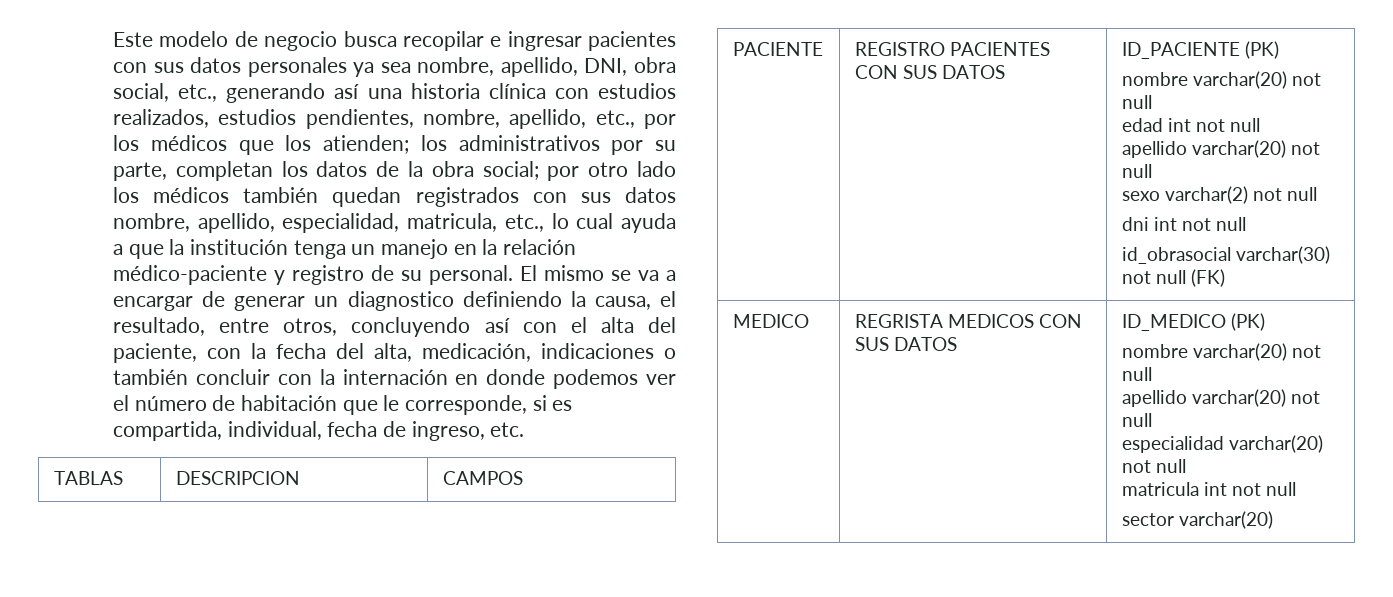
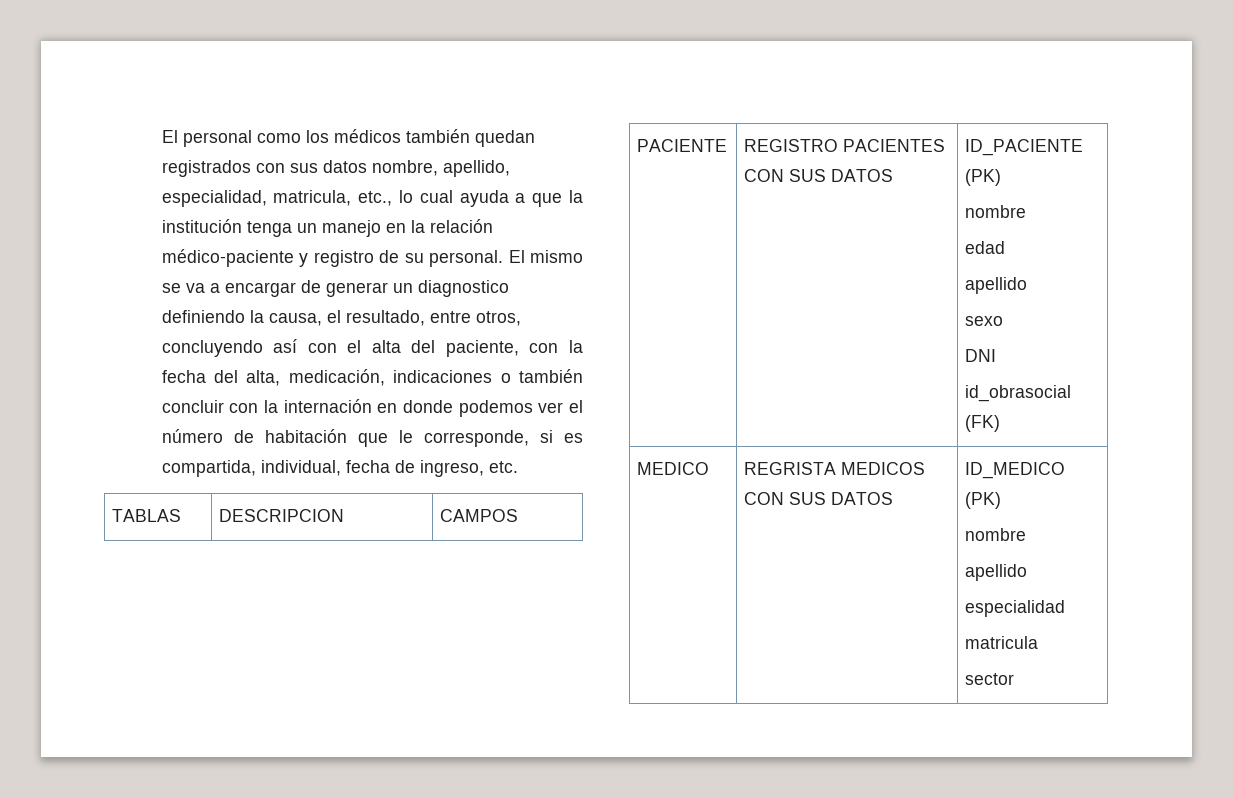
[113,31,676,51] [113,57,676,77] [113,83,676,103] [113,109,676,129] [113,135,676,155] [113,161,676,181] Este modelo de negocio busca recopilar e ingresar pacientes con sus datos personales ya sea nombre, apellido, DNI, obra social, etc., generando así una historia clínica con estudios realizados, estudios pendientes, nombre, apellido, etc., por los médicos que los atienden; los administrativos por su parte, completan los datos de la obra social; por otro lado -> [161,130,301,147] El personal como
[1193,71,1322,89] [1121,95,1152,109] [1121,118,1261,132] [1121,140,1321,158] [1121,164,1152,178] [1121,186,1318,204] [1121,217,1247,231] [1121,246,1331,264] [1121,270,1187,284] varchar(20) not null // edad int not null // apellido varchar(20) not null // sexo varchar(2) not null // dni int not null // id_obrasocial varchar(30) not null -> [965,241,1006,254] [965,277,1028,294] [965,316,1004,326] [965,349,997,362] [965,385,1072,402] // edad // apellido // sexo // DNI // id_obrasocial
[1193,343,1322,361] [1121,367,1152,381] [1121,389,1321,407] [1121,413,1152,427] [1121,435,1324,453] [1121,459,1187,473] [1121,482,1297,496] varchar(20) not null // apellido varchar(20) not null // especialidad varchar(20) not null // matricula int not null -> [965,564,1028,581] [965,600,1066,617] [965,636,1039,649] // apellido // especialidad // matricula
[1179,511,1274,529] varchar(20) -> (1015, 679) none

